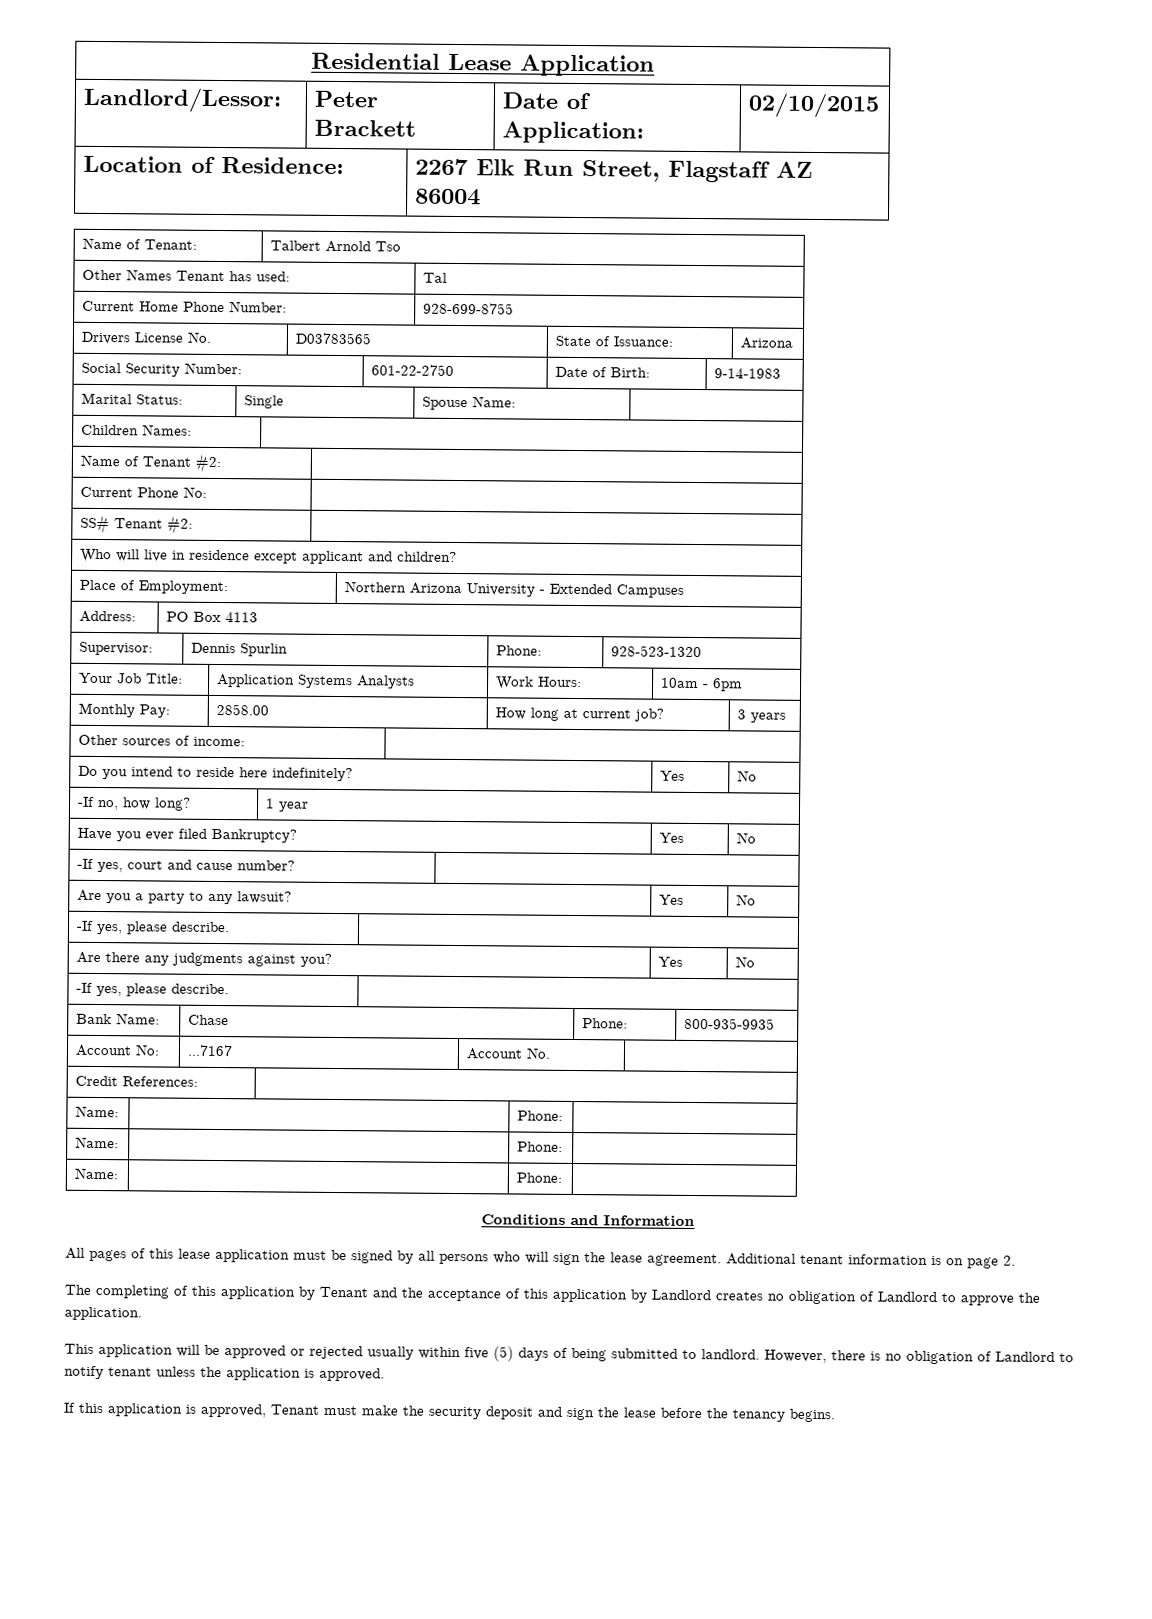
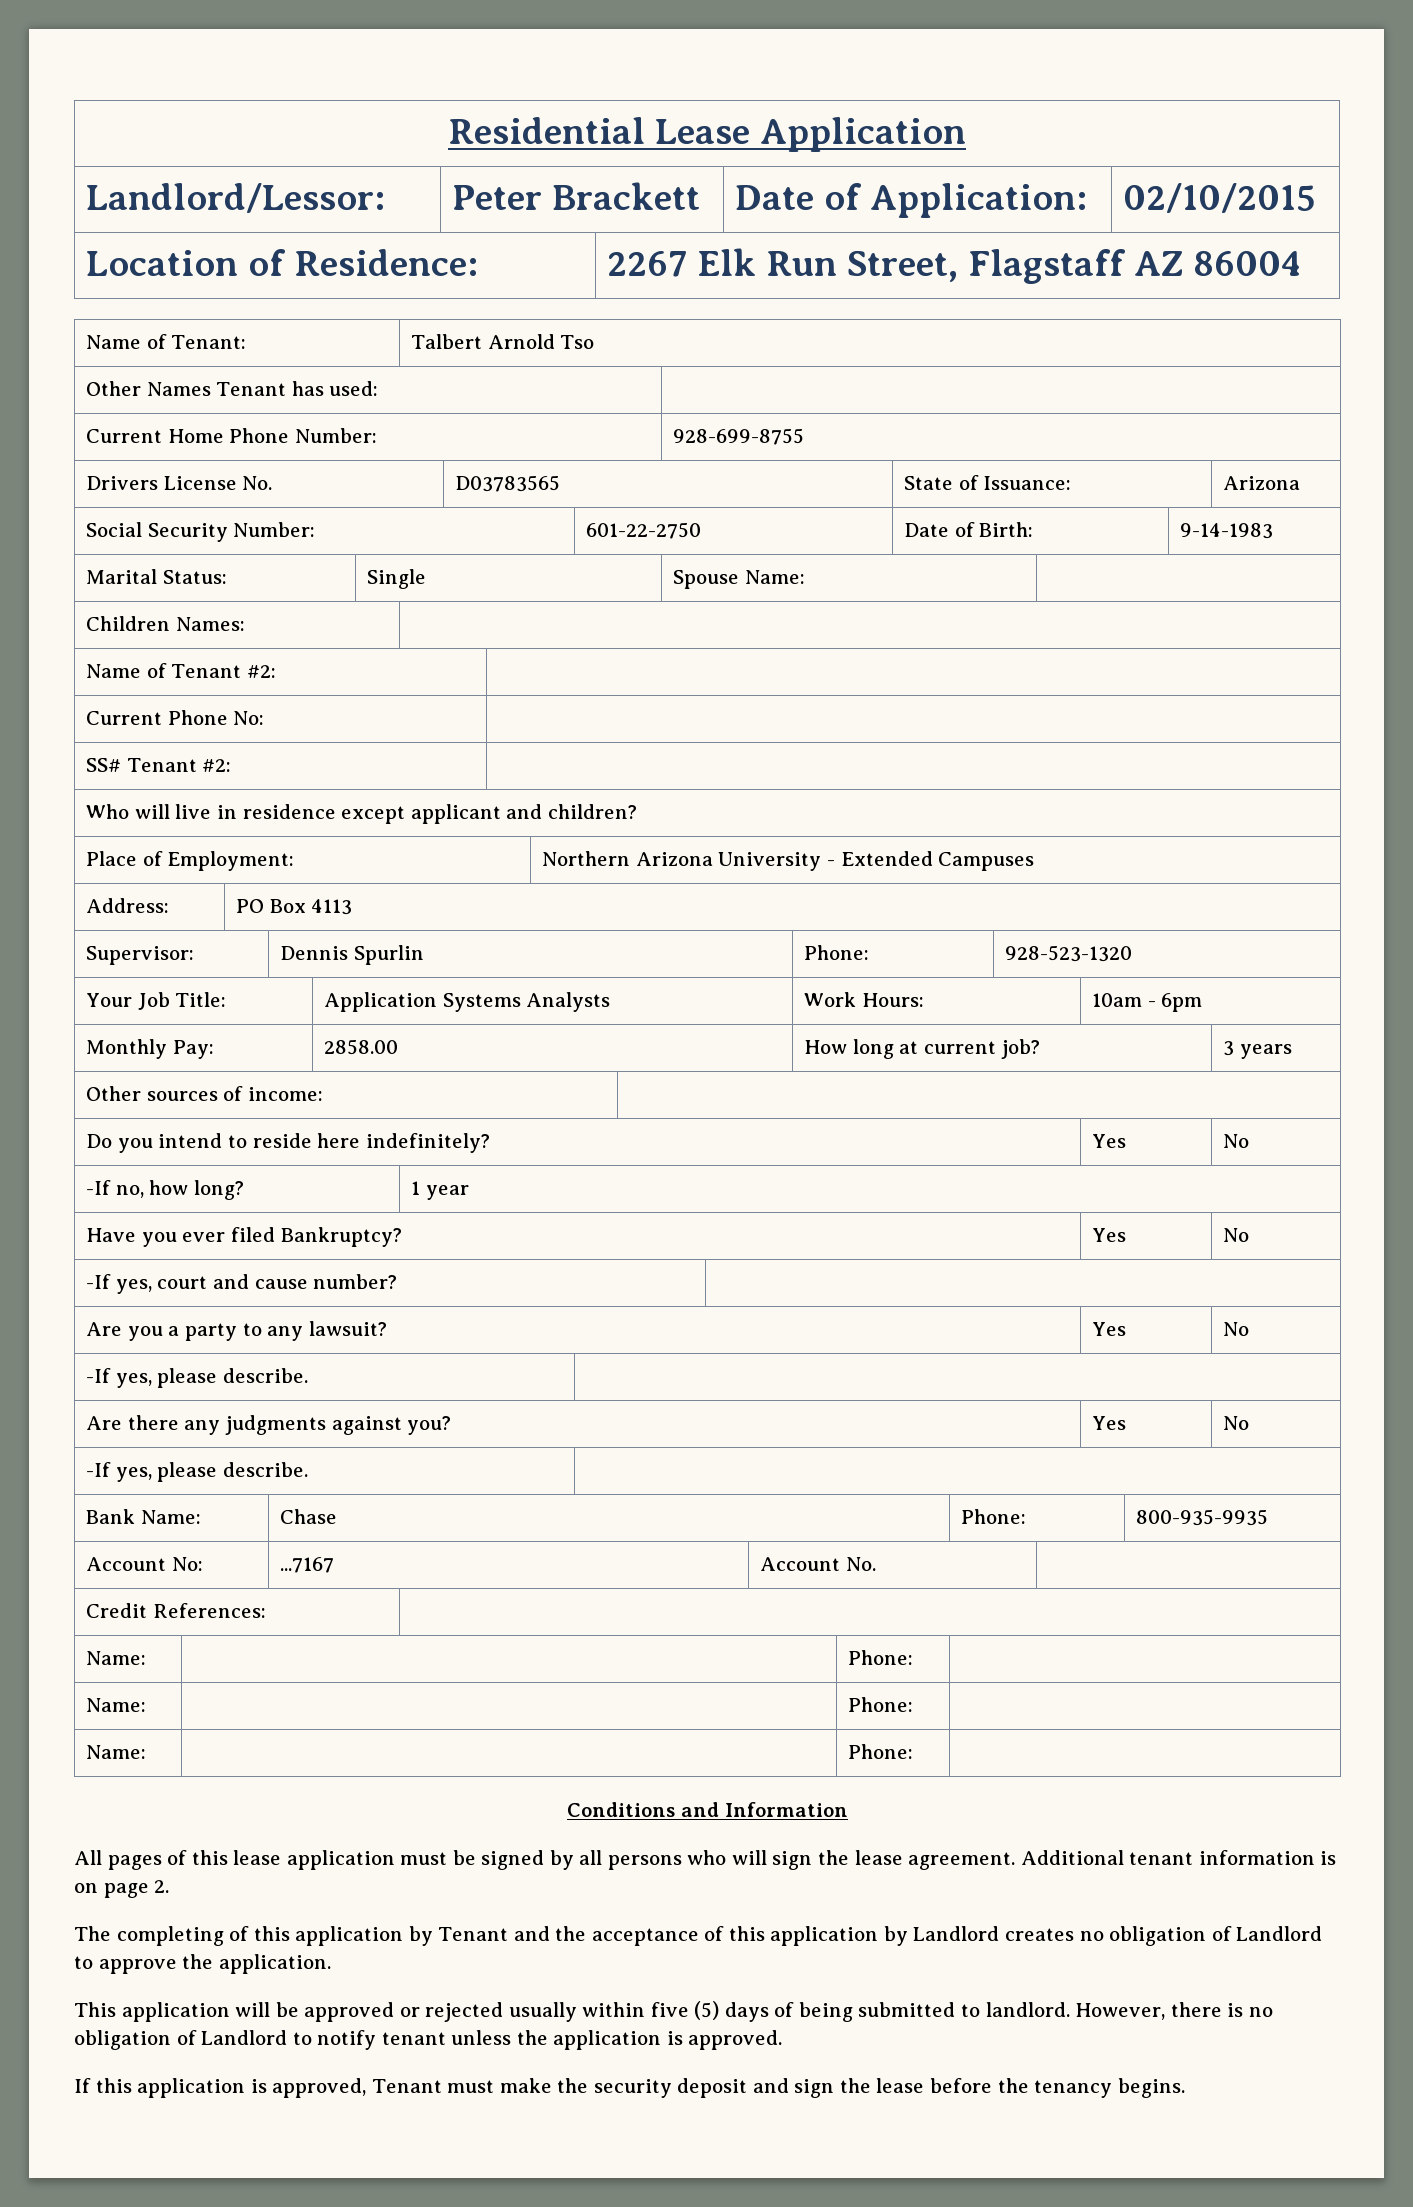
[423,272,448,283] Tal -> (379, 388) none

